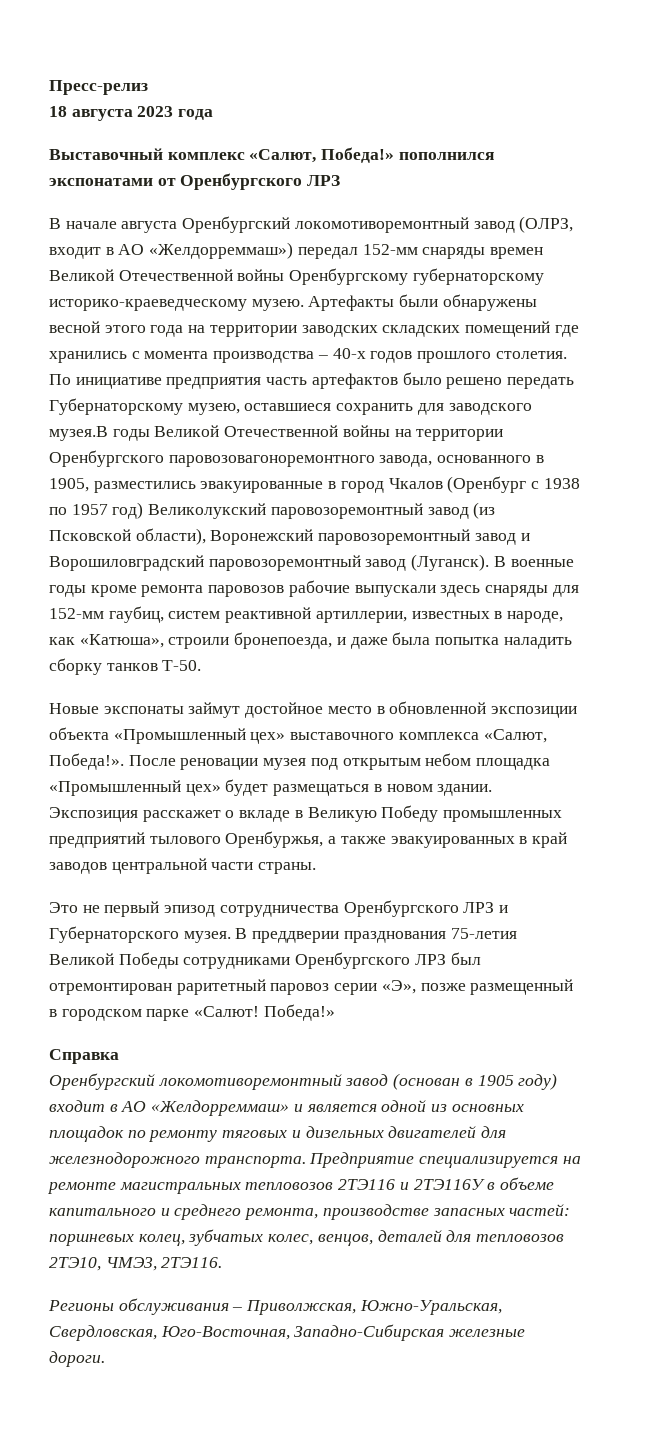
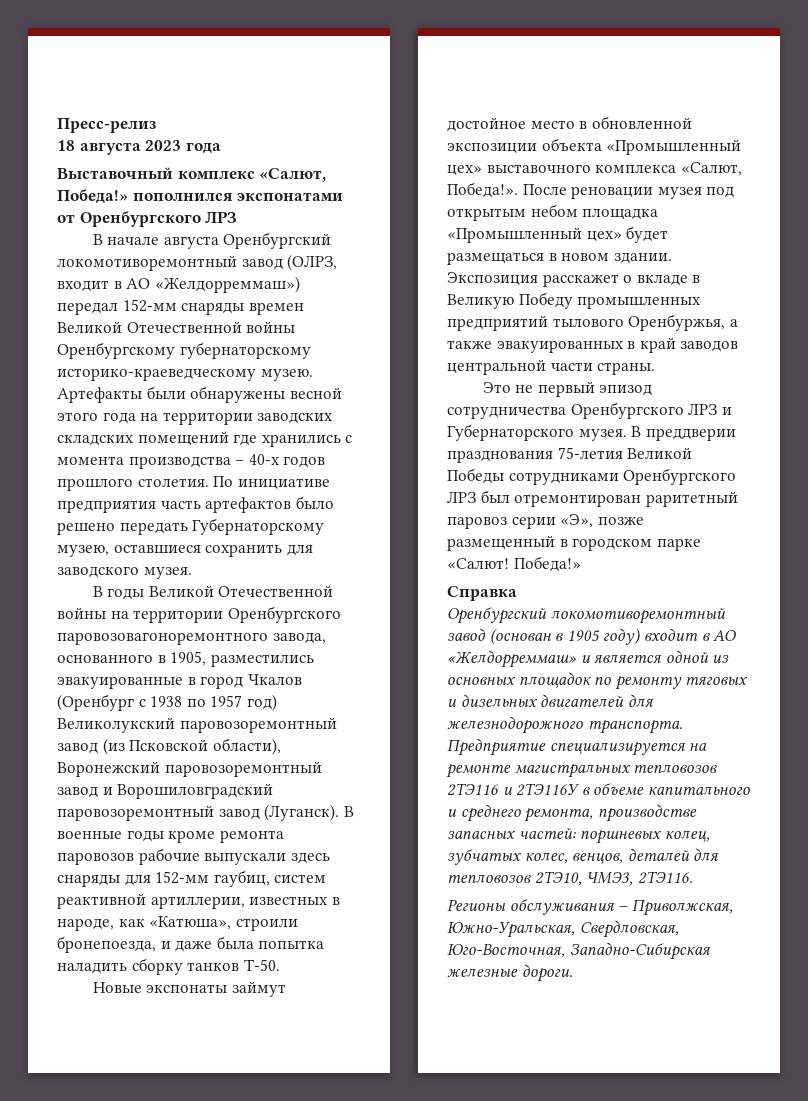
[49,426,108,441] музея.В -> [143,567,192,579] [92,586,103,597] музея. // В

